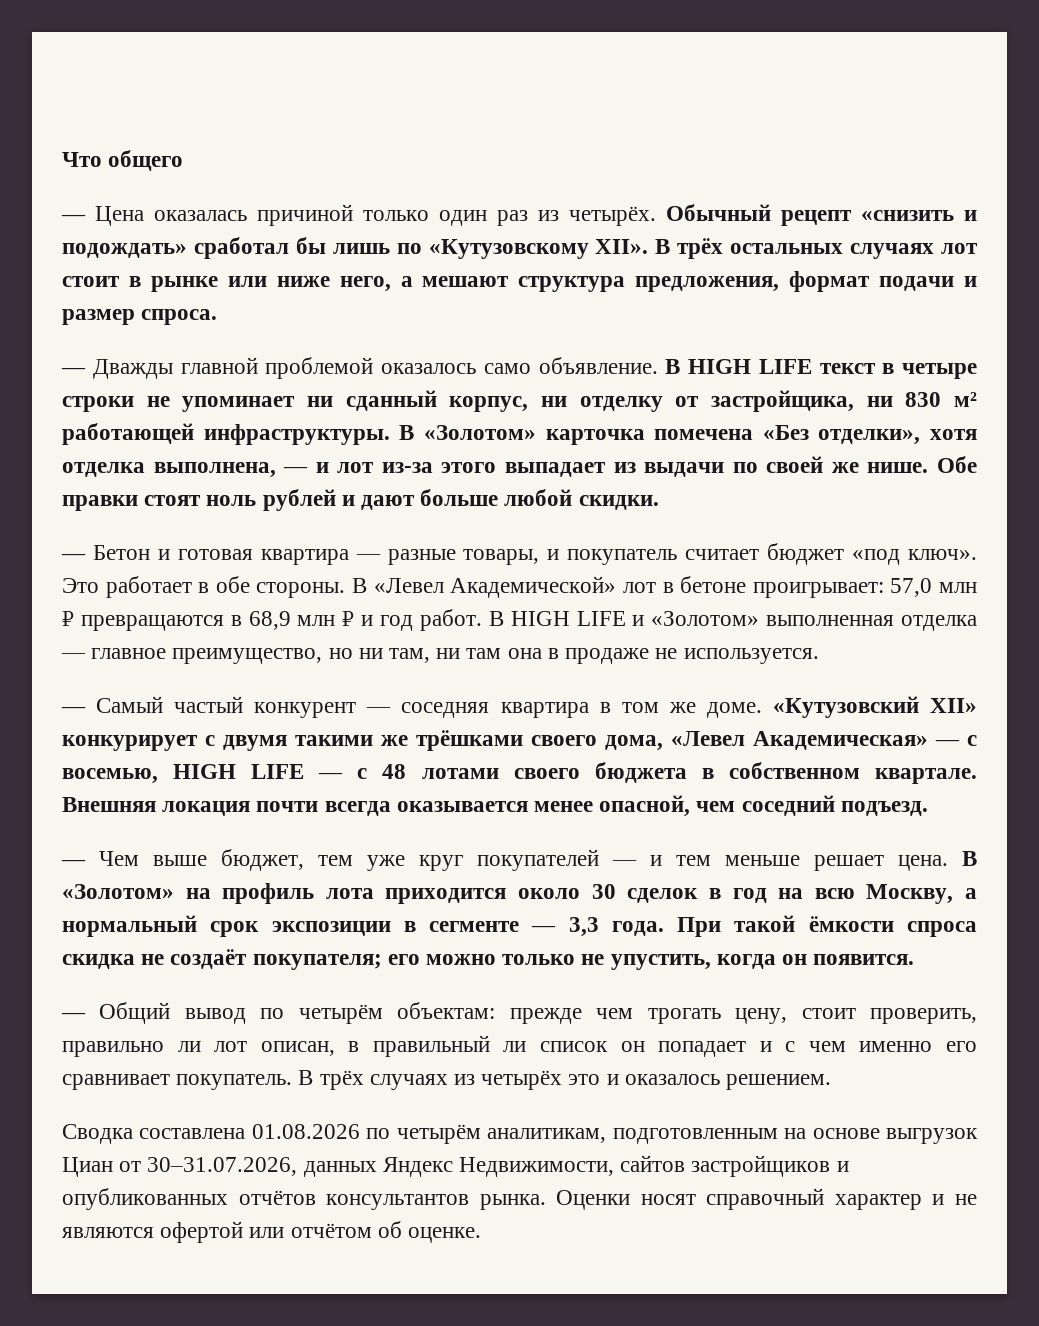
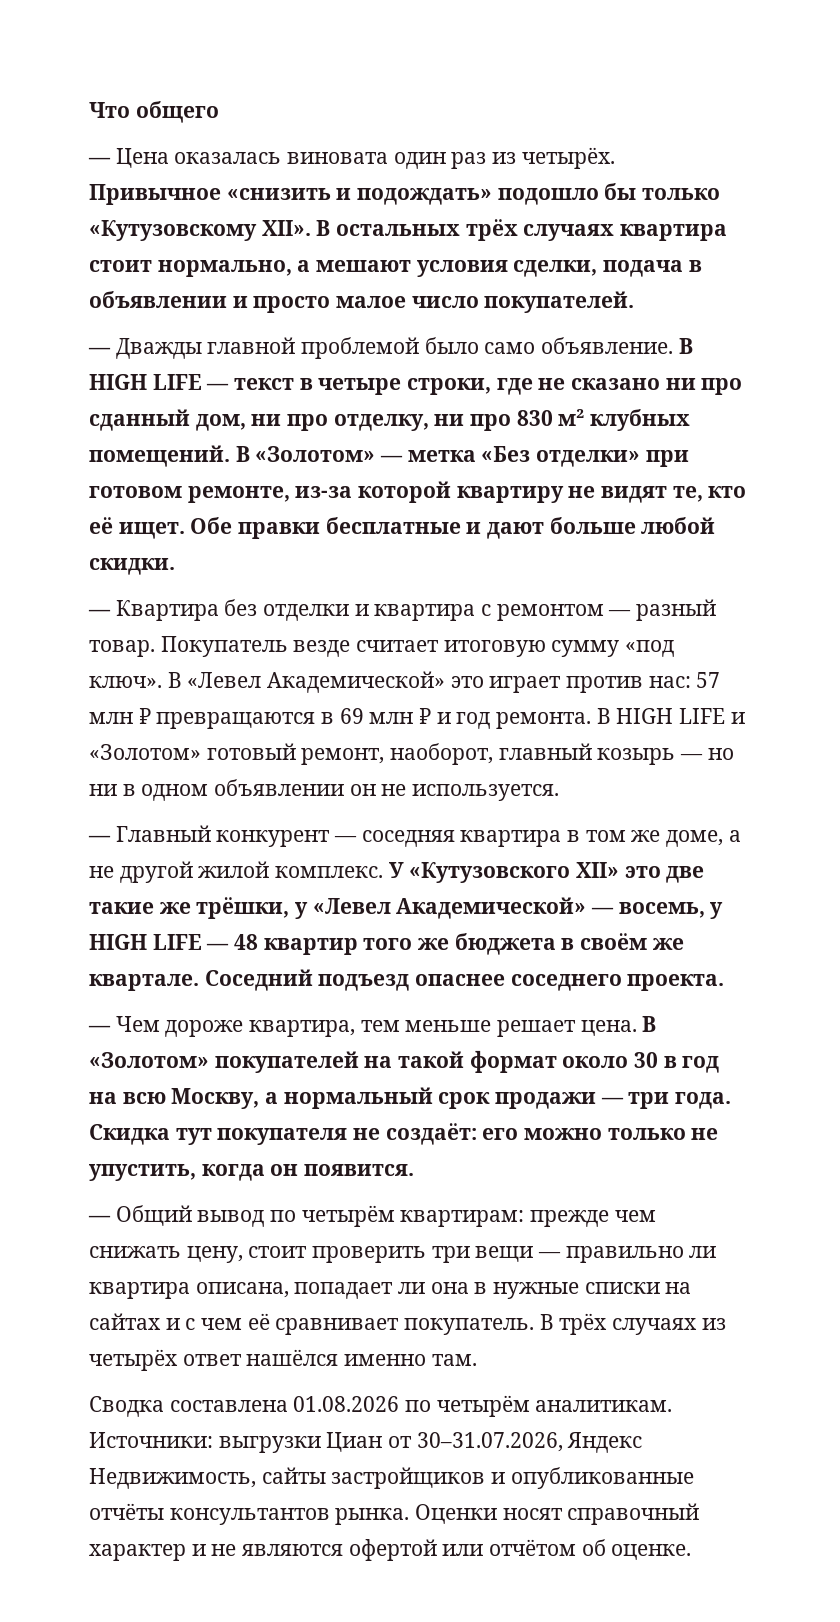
[257,204,429,226] причиной только -> [287,152,389,164] виновата
[666,204,852,226] Обычный рецепт -> [89,184,221,205] Привычное
[193,237,978,259] [62,271,977,292] [62,309,218,325] сработал бы лишь по «Кутузовскому XII». В трёх остальных случаях лот стоит в рынке или ниже него, а мешают структура предложения, формат подачи и размер спроса. -> [497,183,721,205] [89,219,728,241] [89,260,702,277] [89,291,635,313] подошло бы только «Кутузовскому XII». В остальных трёх случаях квартира стоит нормально, а мешают условия сделки, подача в объявлении и просто малое число покупателей.
[381,363,476,374] оказалось -> [424,337,479,354] было
(812, 366) none -> [206,383,230,390] —
[62,390,977,412] [62,423,977,445] [62,456,977,478] [62,489,336,511] строки не упоминает ни сданный корпус, ни отделку от застройщика, ни 830 м² работающей инфраструктуры. В «Золотом» карточка помечена «Без отделки», хотя отделка выполнена, — и лот из-за этого выпадает из выдачи по своей же нише. Обе правки стоят ноль рублей -> [407,378,743,395] [89,409,691,431] [89,445,689,467] [89,481,747,503] [89,517,461,539] строки, где не сказано ни про сданный дом, ни про отделку, ни про 830 м² клубных помещений. В «Золотом» — метка «Без отделки» при готовом ремонте, из-за которой квартиру не видят те, кто её ищет. Обе правки бесплатные
[92,543,977,565] [62,576,933,598] Бетон и готовая квартира — разные товары, и покупатель считает бюджет «под ключ». Это работает в обе стороны. В «Левел Академической» лот в бетоне проигрывает: 57,0 -> [115,599,717,621] [89,636,675,657] [89,671,721,693] Квартира без отделки и квартира с ремонтом — разный товар. Покупатель везде считает итоговую сумму «под ключ». В «Левел Академической» это играет против нас: 57
[248,611,291,630] 68,9 -> [339,708,364,724] 69
[419,609,482,631] работ. -> [496,712,592,729] ремонта.
[766,615,978,631] [61,648,650,664] выполненная отделка — главное преимущество, но ни там, ни там она в продаже -> [206,743,734,765] [89,779,376,801] готовый ремонт, наоборот, главный козырь — но ни в одном объявлении он
[96,696,244,713] Самый частый -> [115,825,211,842] Главный
[706,696,978,718] [62,730,977,751] [62,762,977,784] [62,795,928,817] [61,849,662,871] доме. «Кутузовский XII» конкурирует с двумя такими же трёшками своего дома, «Левел Академическая» — с восемью, HIGH LIFE — с 48 лотами своего бюджета в собственном квартале. Внешняя локация почти всегда оказывается менее опасной, чем соседний подъезд. // — Чем выше бюджет, тем уже круг покупателей — и -> [666,830,741,847] [89,861,705,883] [89,897,724,919] [89,933,684,955] [89,969,725,991] [88,1016,356,1037] доме, а не другой жилой комплекс. У «Кутузовского XII» это две такие же трёшки, у «Левел Академической» — восемь, у HIGH LIFE — 48 квартир того же бюджета в своём же квартале. Соседний подъезд опаснее соседнего проекта. // — Чем дороже квартира,
[185,883,507,904] на профиль лота приходится -> [214,1050,557,1073] покупателей на такой формат
[627,888,699,903] сделок -> (659, 1060) none
[271,915,977,937] [62,949,382,970] экспозиции в сегменте — 3,3 года. При такой ёмкости спроса скидка не создаёт покупателя; -> [495,1092,732,1109] [89,1123,477,1145] продажи — три года. Скидка тут покупателя не создаёт:
[397,1002,496,1019] объектам: -> [400,1210,525,1227] квартирам:
[647,1008,721,1024] трогать -> [89,1246,181,1258] снижать
[870,1008,978,1024] [62,1035,747,1057] проверить, правильно ли лот описан, в правильный ли список он попадает -> [312,1246,717,1263] [89,1282,692,1299] [89,1313,161,1330] проверить три вещи — правильно ли квартира описана, попадает ли она в нужные списки на сайтах
[859,1041,977,1052] именно его -> [247,1313,270,1330] её
[568,1074,832,1090] это и оказалось решением. -> [182,1349,477,1366] ответ нашёлся именно там.
[487,1128,978,1144] [62,1155,849,1177] [62,1188,316,1210] аналитикам, подготовленным на основе выгрузок Циан от 30–31.07.2026, данных Яндекс Недвижимости, сайтов застройщиков и опубликованных отчётов -> [535,1400,673,1412] [89,1432,643,1453] [89,1467,694,1489] [89,1503,164,1520] аналитикам. Источники: выгрузки Циан от 30–31.07.2026, Яндекс Недвижимость, сайты застройщиков и опубликованные отчёты

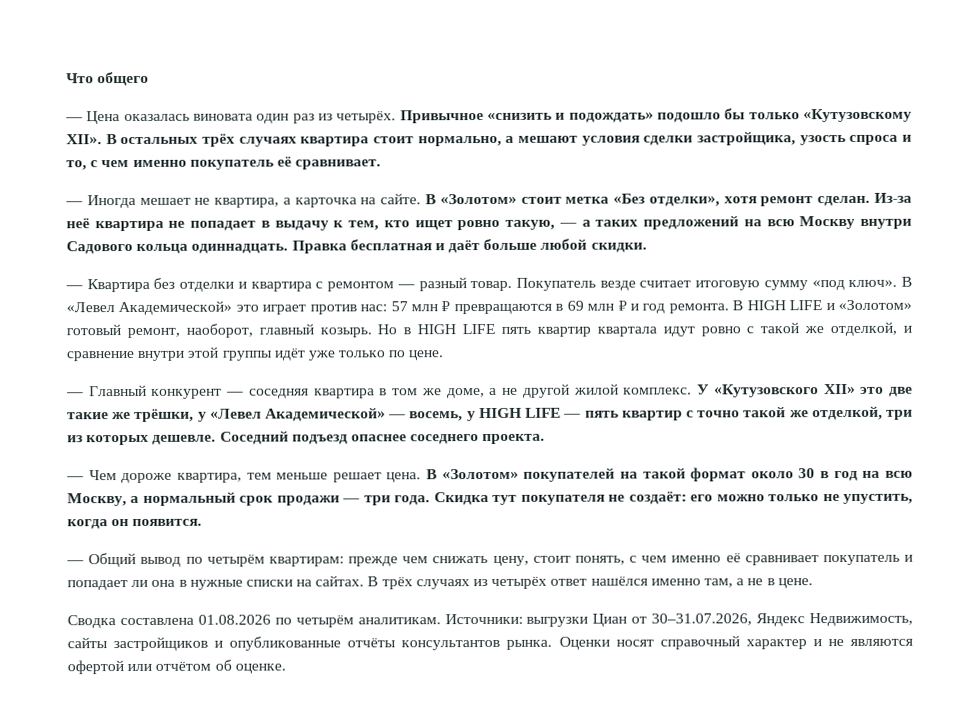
[513,260,702,277] [89,291,635,313] [88,337,693,359] [89,374,743,395] [89,409,691,431] [89,445,404,467] сделки, подача в объявлении и просто малое число покупателей. // — Дважды главной проблемой было само объявление. В HIGH LIFE — текст в четыре строки, где не сказано ни про сданный дом, ни про отделку, ни про 830 м² клубных помещений. В «Золотом» — -> [643,131,912,146] [66,156,382,171] [65,193,562,209] сделки застройщика, узость спроса и то, с чем именно покупатель её сравнивает. // — Иногда мешает не квартира, а карточка на сайте. В «Золотом» стоит
[536,450,689,467] [89,481,747,503] [89,517,545,539] отделки» при готовом ремонте, из-за которой квартиру не видят те, кто её ищет. Обе правки бесплатные и дают -> [648,192,913,207] [66,215,912,232] [66,239,481,255] отделки», хотя ремонт сделан. Из-за неё квартира не попадает в выдачу к тем, кто ищет ровно такую, — а таких предложений на всю Москву внутри Садового кольца одиннадцать. Правка бесплатная и даёт
[597,748,734,765] [89,779,560,801] козырь — но ни в одном объявлении он не используется. -> [319,321,913,338] [66,346,444,362] козырь. Но в HIGH LIFE пять квартир квартала идут ровно с такой же отделкой, и сравнение внутри этой группы идёт уже только по цене.
[234,933,684,955] [89,974,199,991] 48 квартир того же бюджета в своём же квартале. -> [584,405,914,421] [67,434,217,446] пять квартир с точно такой же отделкой, три из которых дешевле.
[312,1246,717,1263] [89,1282,289,1299] проверить три вещи — правильно ли квартира описана, -> [574,553,913,566] понять, с чем именно её сравнивает покупатель и
[89,1313,535,1335] сайтах и с чем её сравнивает покупатель. -> [315,575,365,587] сайтах.
[431,1354,477,1366] там. -> [703,578,813,589] там, а не в цене.

